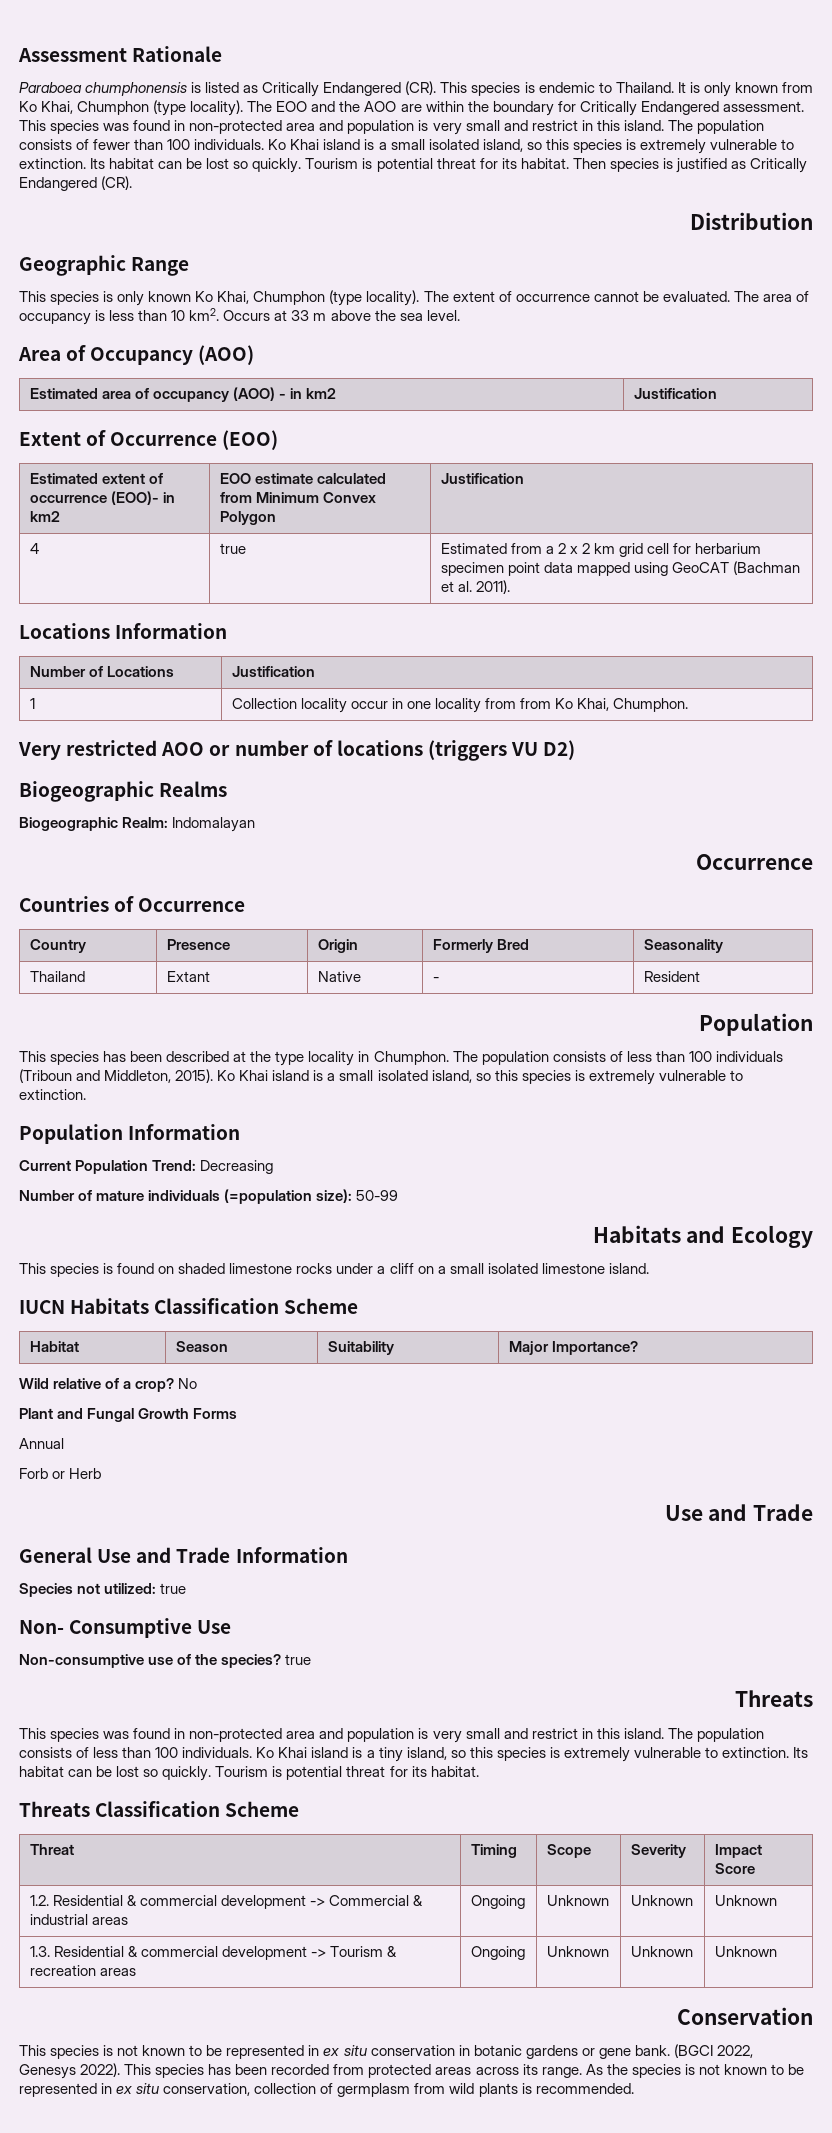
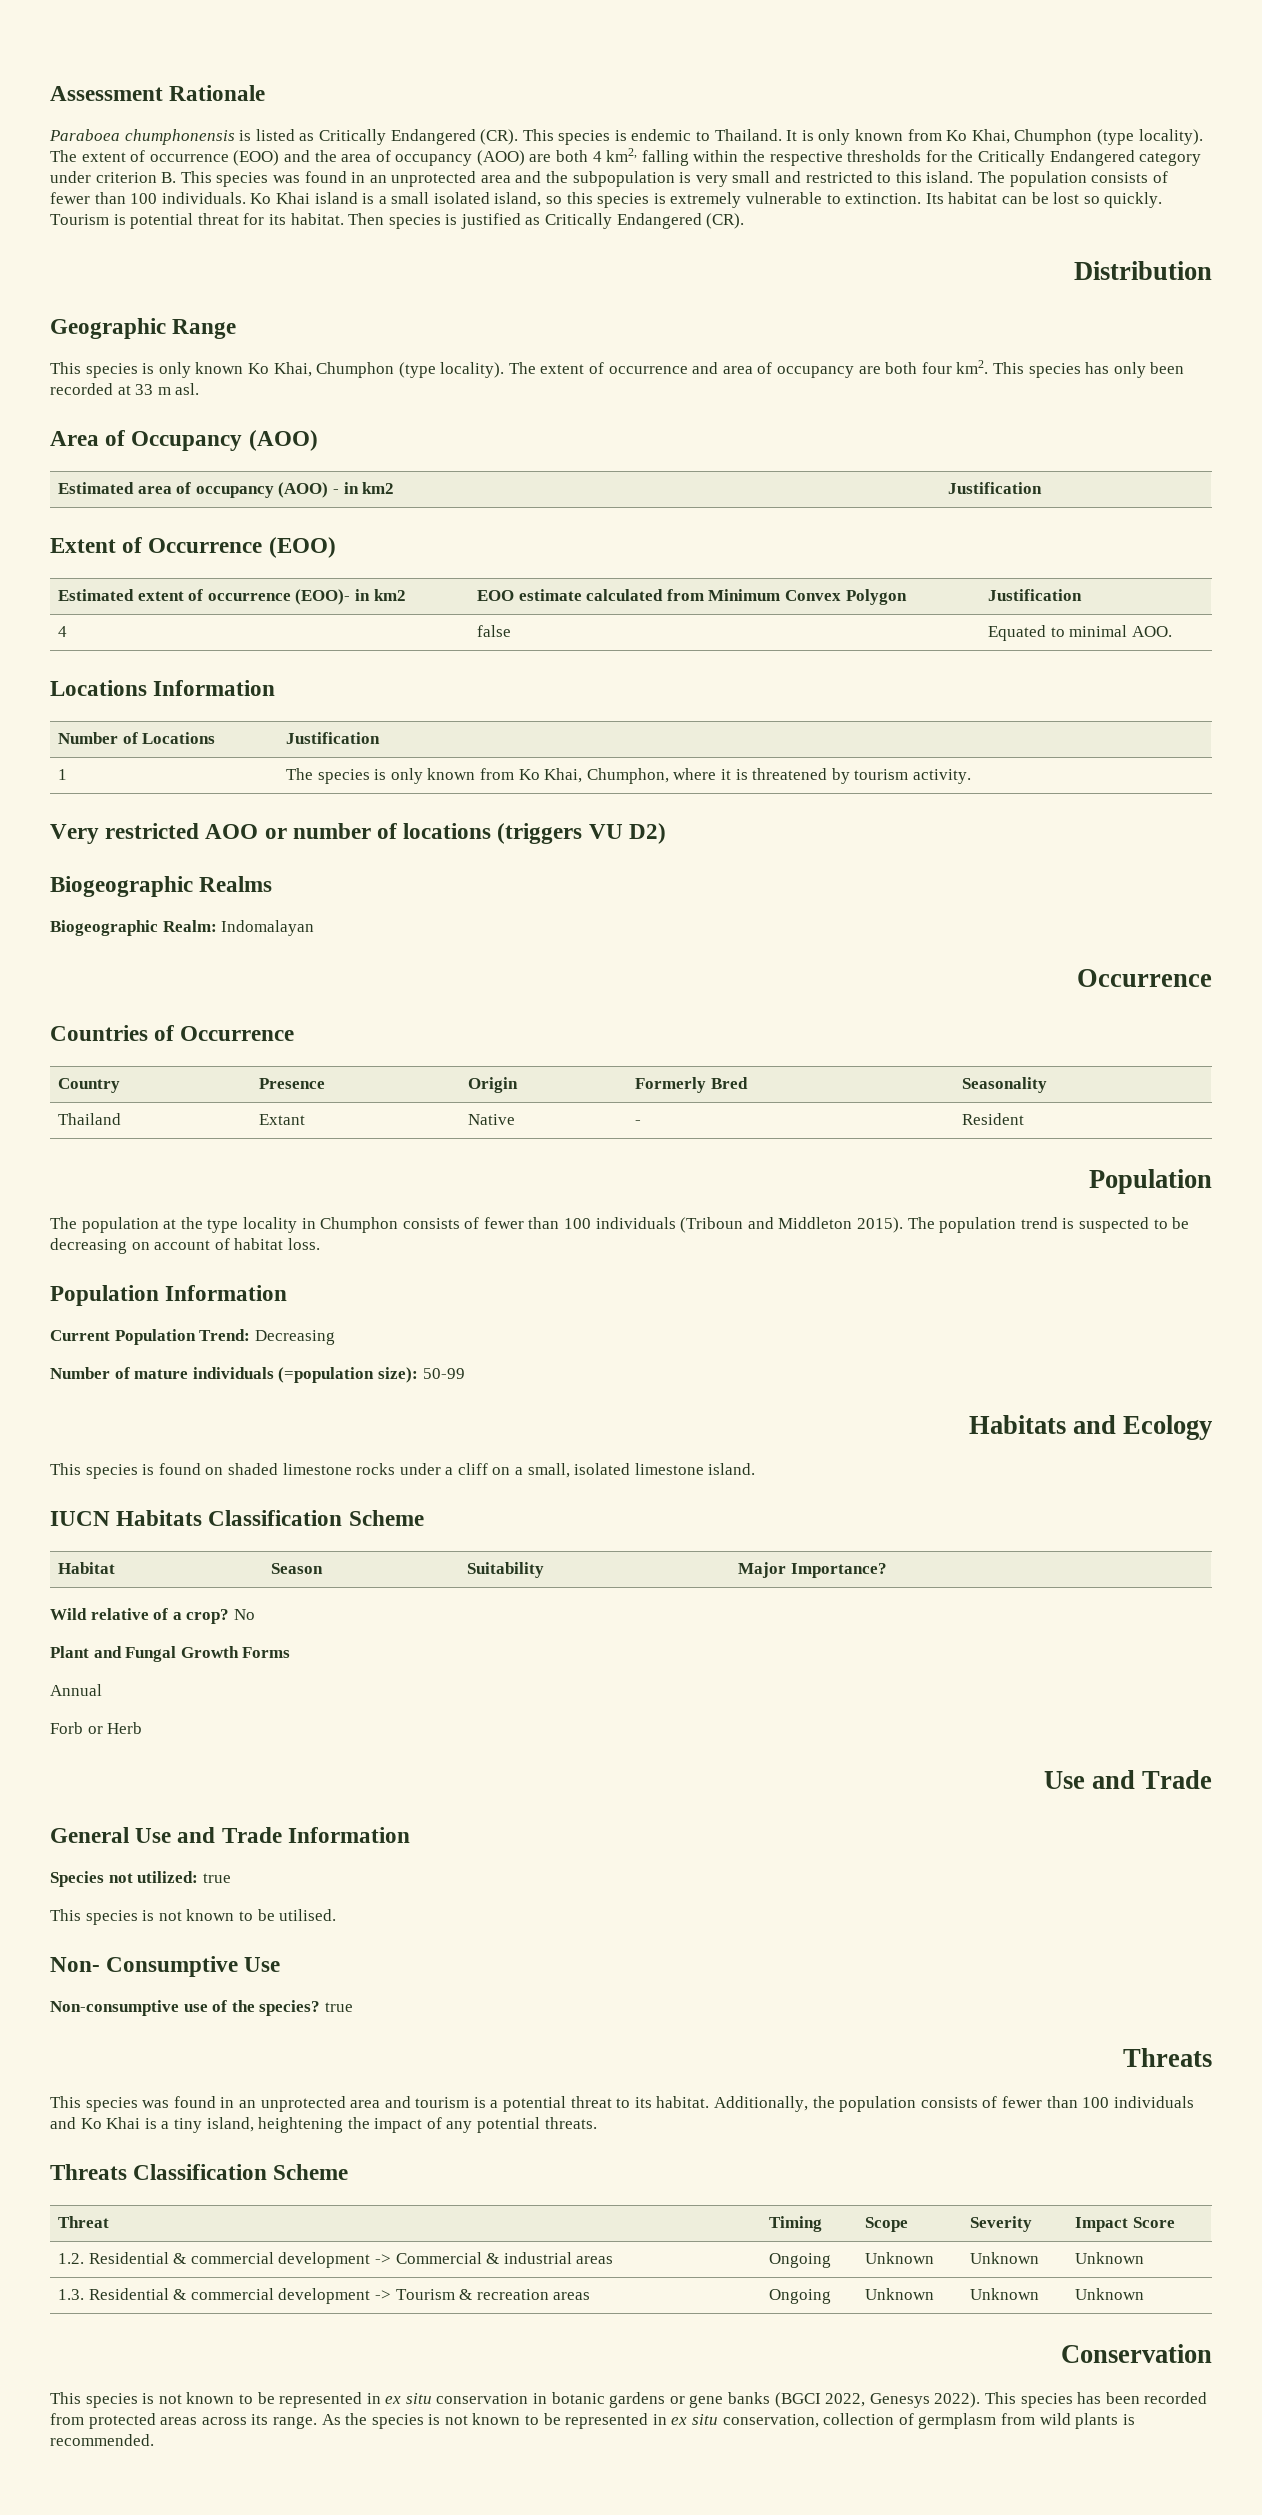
[276,101,804,116] [19,120,593,135] EOO and the AOO are within the boundary for Critically Endangered assessment. This species was found in non-protected area and population is very small and restrict in -> [81,148,1202,166] [50,171,892,187] extent of occurrence (EOO) and the area of occupancy (AOO) are both 4 km2, falling within the respective thresholds for the Critically Endangered category under criterion B. This species was found in an unprotected area and the subpopulation is very small and restricted to
[593,291,809,302] [19,308,460,325] cannot be evaluated. The area of occupancy is less than 10 km2. Occurs at 33 m above the sea level. -> [692,360,1185,378] [50,383,200,395] and area of occupancy are both four km2. This species has only been recorded at 33 m asl.
[219,543,246,554] [440,543,762,557] [440,561,800,576] [440,580,510,594] true | Estimated from a 2 x 2 km grid cell for herbarium specimen point data mapped using GeoCAT (Bachman et al. 2011). -> [477,625,512,637] [988,625,1172,641] false | Equated to minimal AOO.
[231,698,689,713] Collection locality occur in one locality from from Ko Khai, Chumphon. -> [286,768,971,784] The species is only known from Ko Khai, Chumphon, where it is threatened by tourism activity.
[19,1051,230,1065] This species has been described -> [50,1217,159,1233] The population
[373,1051,652,1065] Chumphon. The population consists of less -> [320,1217,524,1233] Chumphon consists of fewer
[104,1069,743,1085] [19,1089,86,1100] Middleton, 2015). Ko Khai island is a small isolated island, so this species is extremely vulnerable to extinction. -> [778,1217,1190,1233] [50,1238,320,1254] Middleton 2015). The population trend is suspected to be decreasing on account of habitat loss.
[449,1263,484,1274] small -> [527,1463,570,1478] small,
(187, 1588) none -> [50,1909,337,1925] // This species is not known to be utilised.
[189,1728,764,1743] [19,1747,349,1758] non-protected area and population is very small and restrict in this island. The population consists of less than 100 individuals. Ko Khai island -> [238,2096,1194,2112] [50,2117,141,2129] an unprotected area and tourism is a potential threat to its habitat. Additionally, the population consists of fewer than 100 individuals and Ko Khai
[450,1747,809,1762] [19,1766,479,1781] so this species is extremely vulnerable to extinction. Its habitat can be lost so quickly. Tourism is potential threat for its habitat. -> [258,2117,597,2133] heightening the impact of any potential threats.
[634,2045,670,2056] bank. -> [728,2392,771,2404] banks

